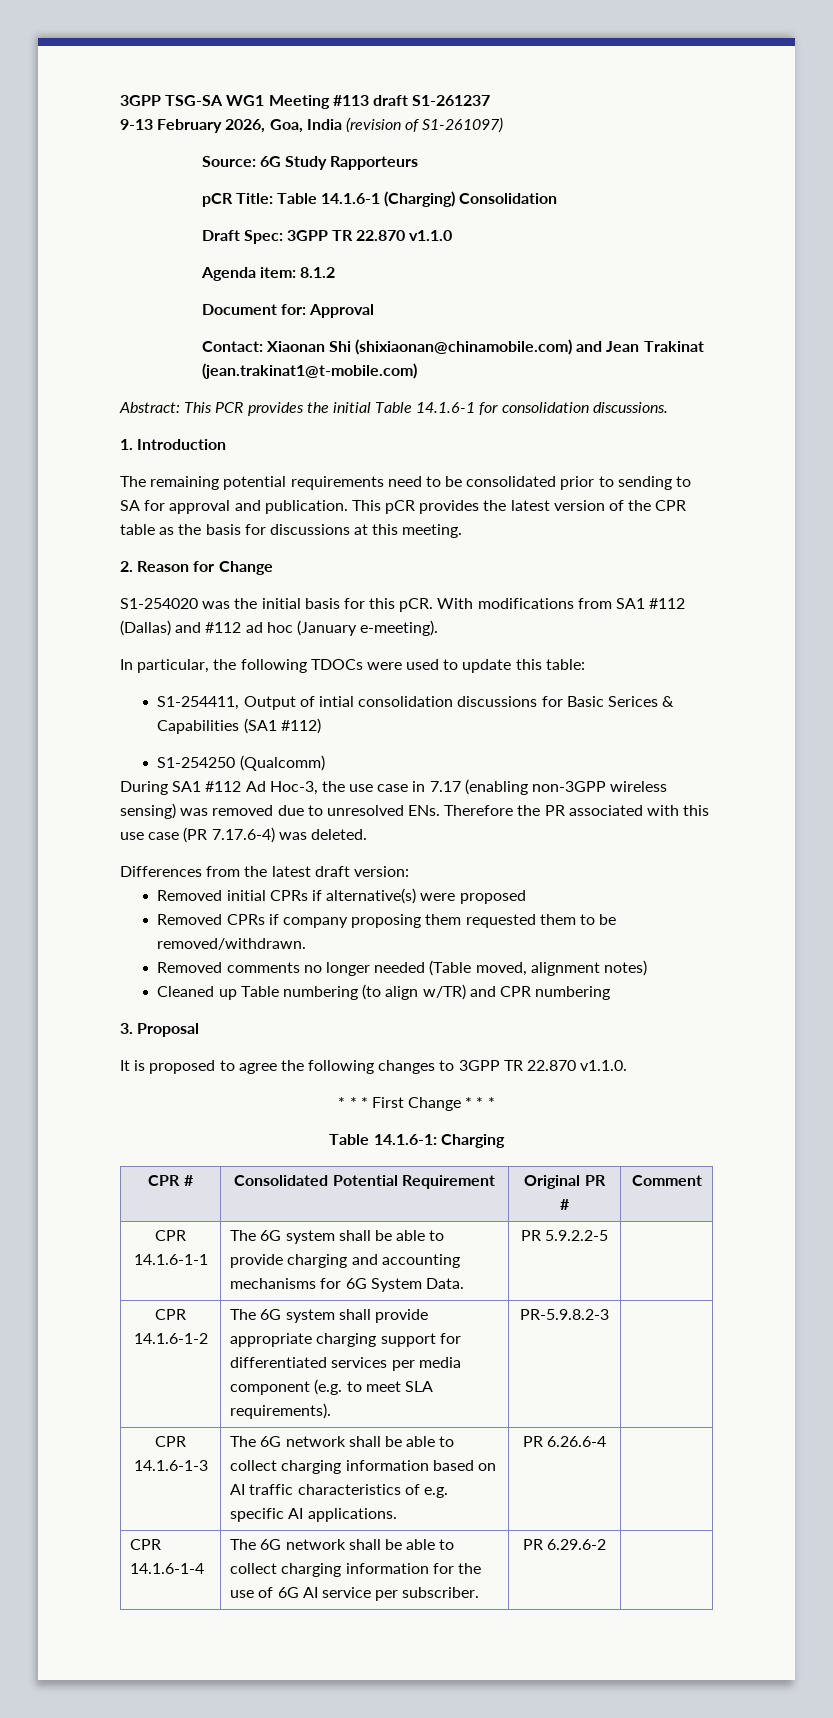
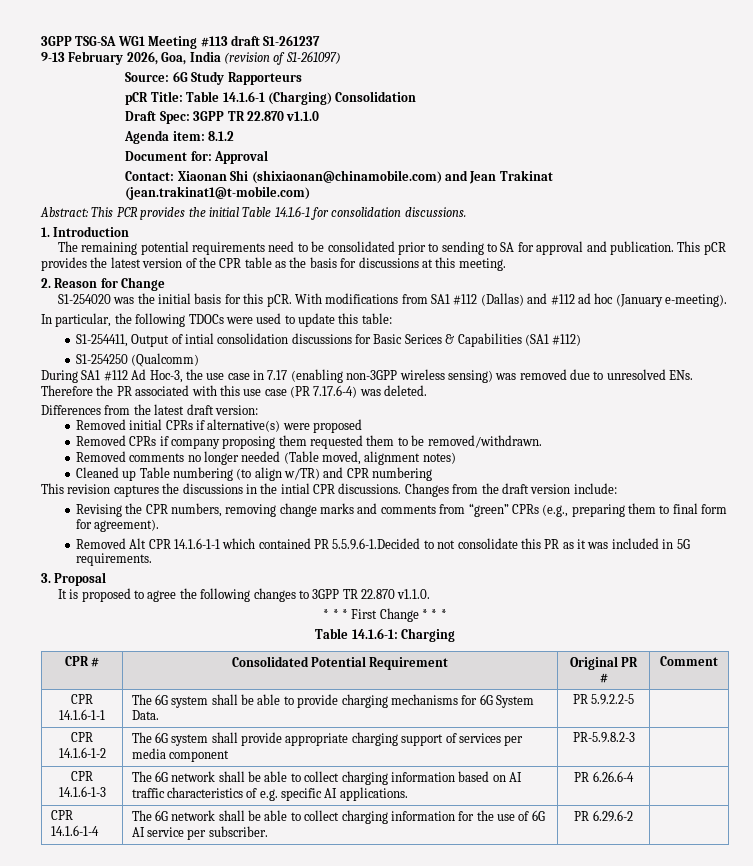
(611, 993) none -> [41,483,617,497] [75,503,728,517] [75,519,160,532] [75,538,690,550] [75,553,152,566] // This revision captures the discussions in the intial CPR discussions. Changes from the draft version include: // Revising the CPR numbers, removing change marks and comments from “green” CPRs (e.g., preparing them to final form for agreement). // Removed Alt CPR 14.1.6-1-1 which contained PR 5.5.9.6-1.Decided to not consolidate this PR as it was included in 5G requirements.
[351,1254,460,1268] and accounting -> (388, 701) none
[439,1333,461,1344] [230,1357,328,1368] for differentiated -> [445,733,457,743] of
[314,1379,434,1395] [230,1403,332,1419] (e.g. to meet SLA requirements). -> (229, 756) none

